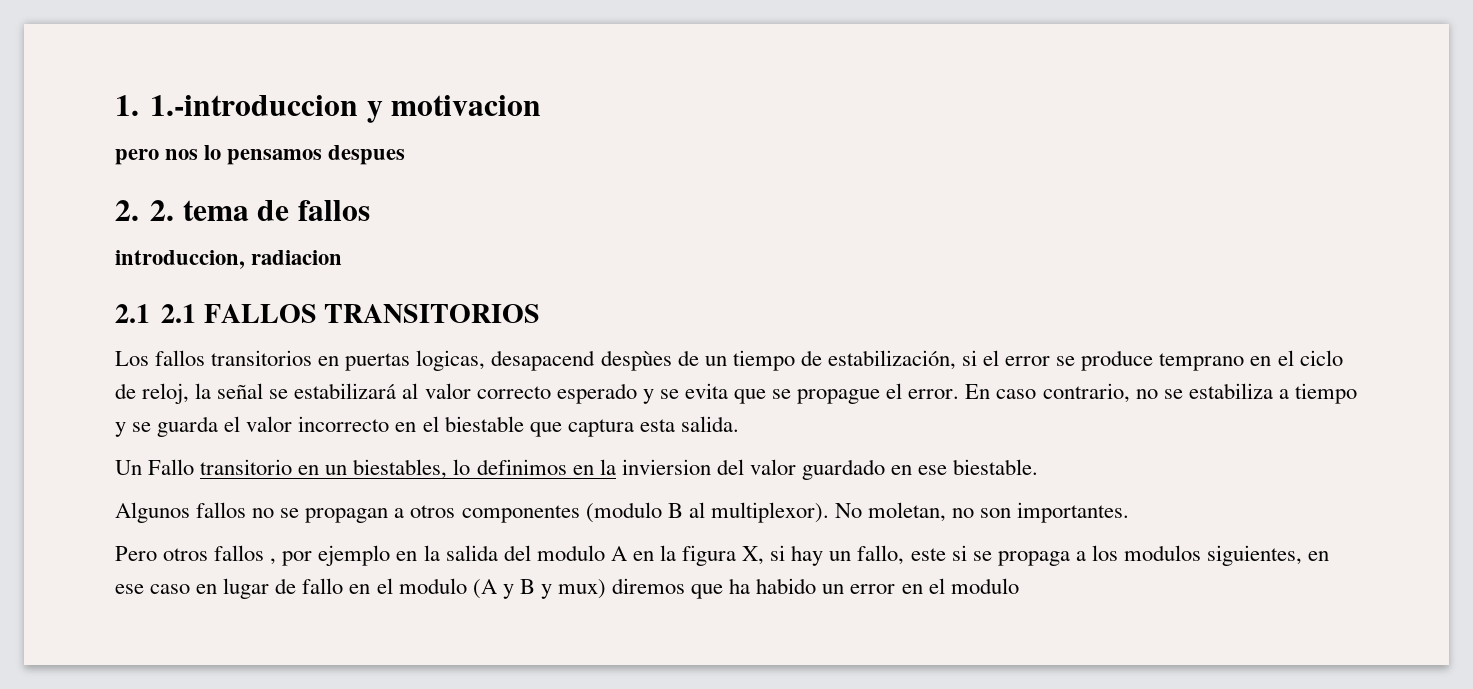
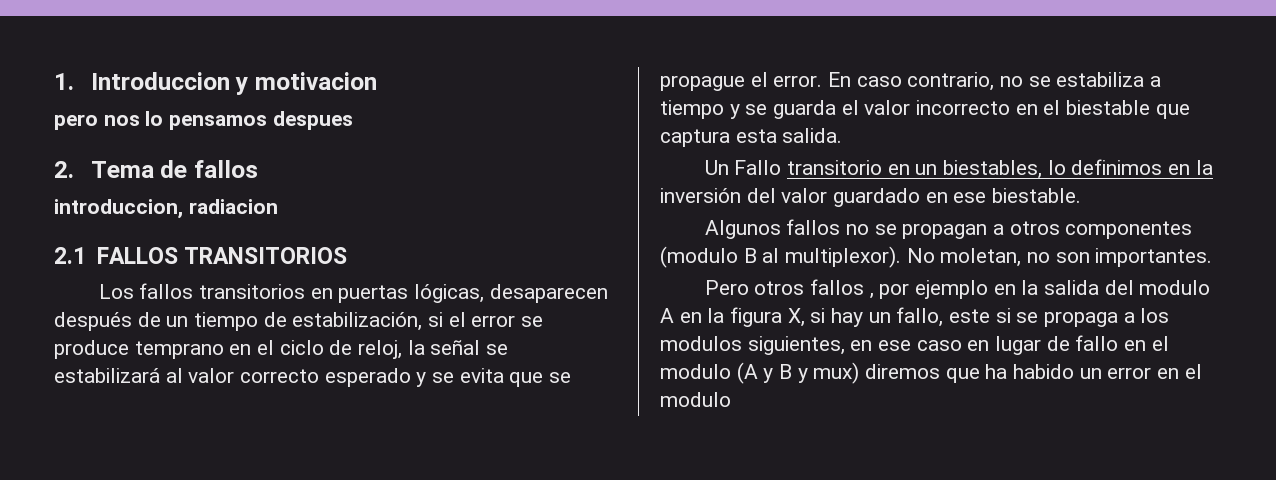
[150,95,359,116] 1.-introduccion -> [90,72,230,90] Introduccion
[150,200,249,221] 2. tema -> [90,161,154,178] Tema
[161,304,197,323] 2.1 -> (86, 255) none
[416,350,672,371] logicas, desapacend despùes -> [413,284,608,303] [54,312,132,331] lógicas, desaparecen después
[621,459,711,475] inviersion -> [660,188,741,203] inversión

